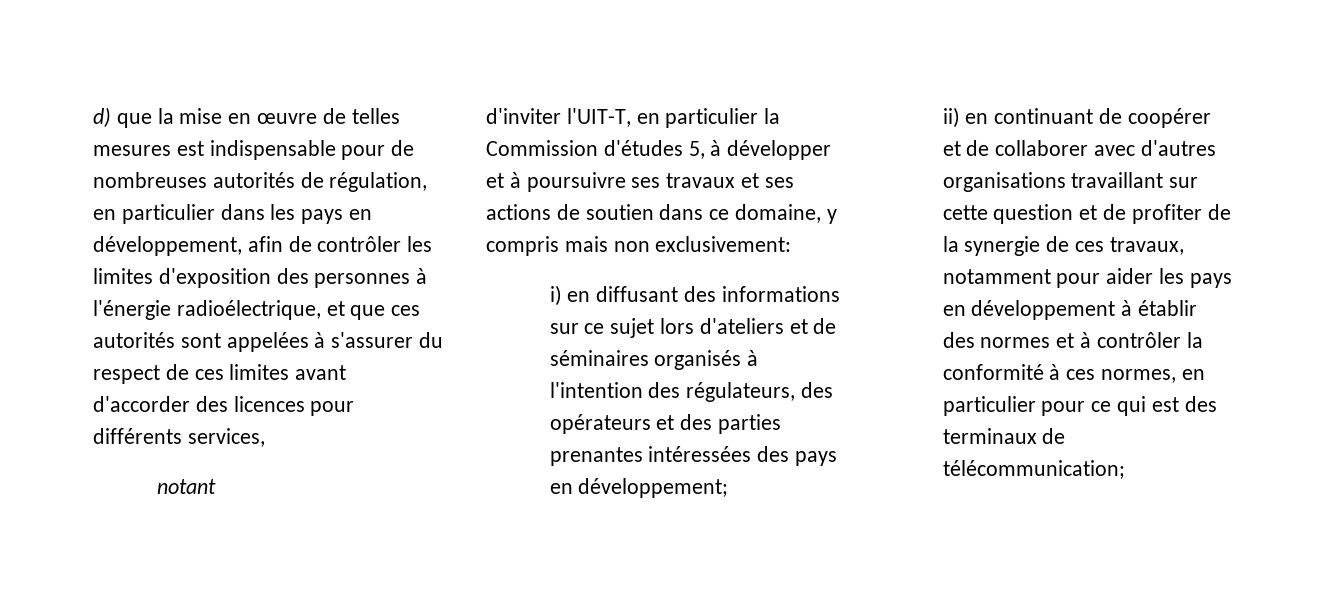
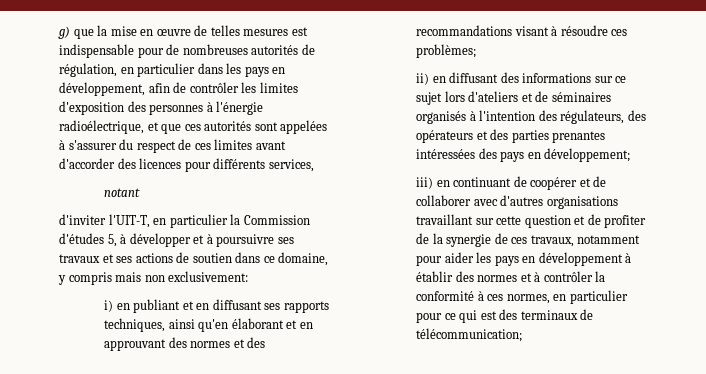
[93,107,111,128] d) -> [58,26,70,39] g)
(591, 296) none -> [133,299,329,313] [104,318,313,332] [104,337,266,351] [416,25,628,36] [416,44,477,58] [416,73,446,85] publiant et en diffusant ses rapports techniques, ainsi qu'en élaborant et en approuvant des normes et des recommandations visant à résoudre ces problèmes; // ii) en
[942,107,960,128] ii) -> [416,177,434,189] iii)

